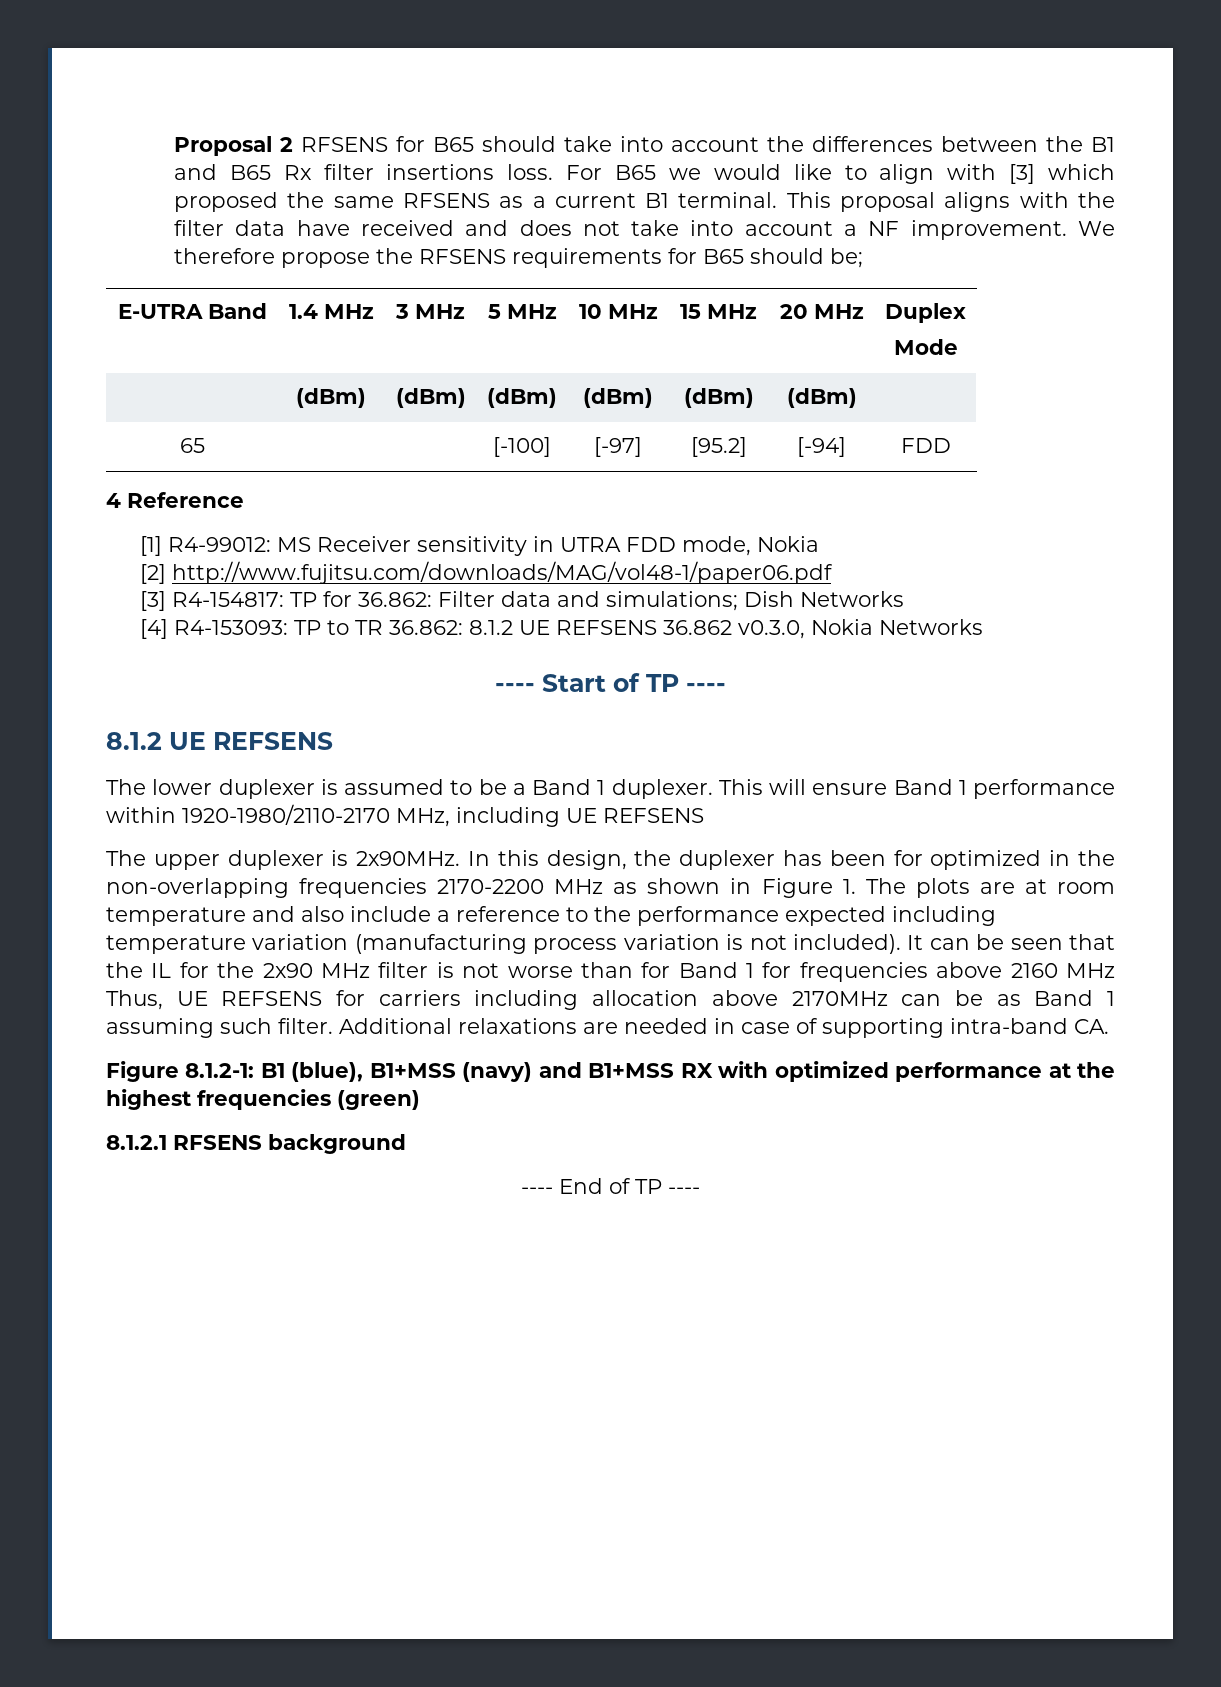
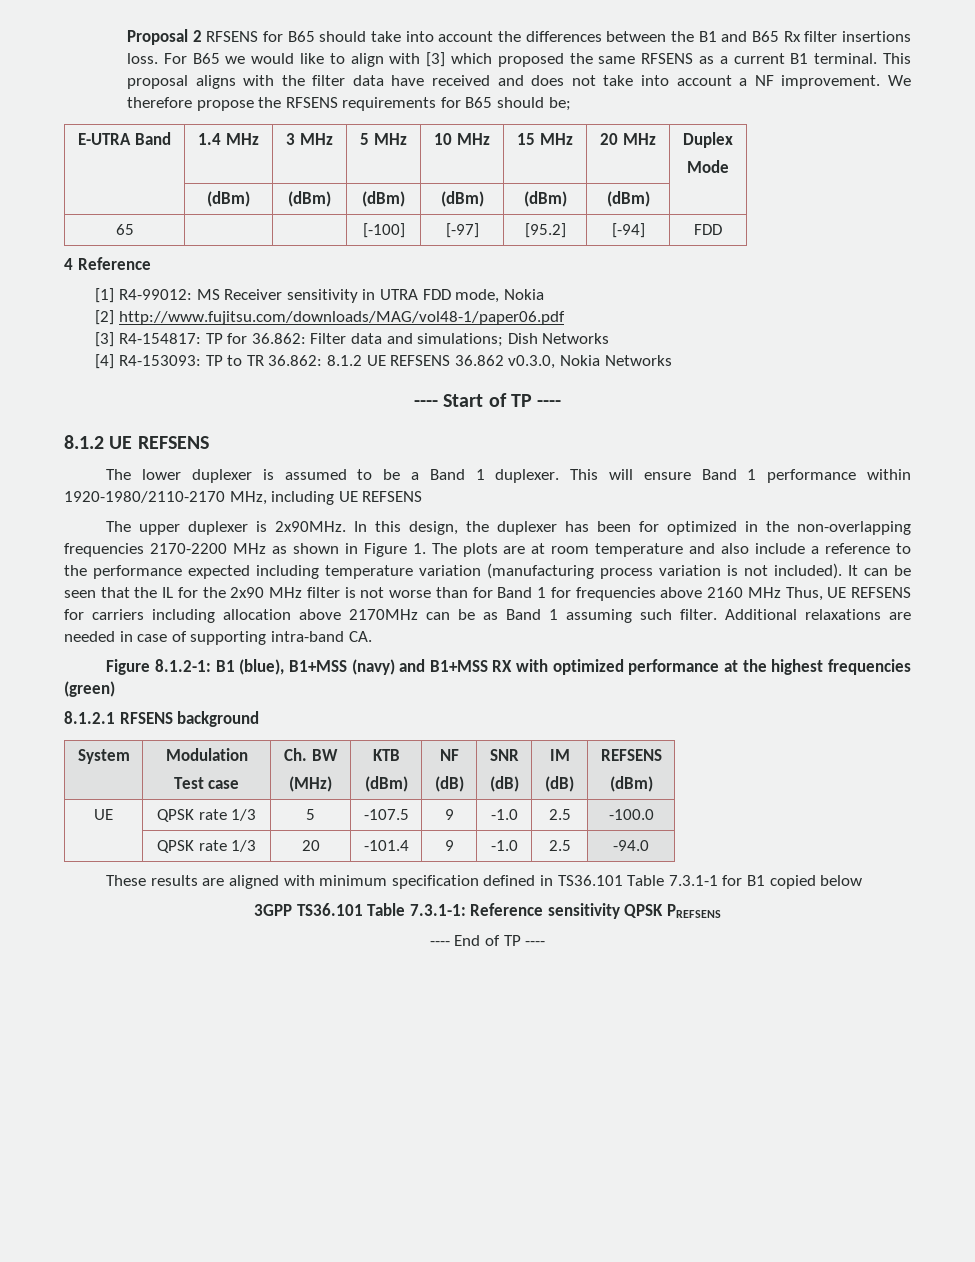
(406, 1144) none -> [77,749,130,764] [165,748,248,761] [173,777,240,789] [284,748,338,761] [289,776,332,792] [372,749,400,761] [364,776,408,792] [439,749,459,761] [434,776,464,792] [489,749,519,761] [489,776,519,792] [549,749,570,761] [545,776,574,792] [600,749,662,761] [609,776,653,792] [94,809,113,820] [156,809,257,822] [306,809,315,820] [363,809,409,820] [444,809,454,820] [490,809,518,820] [548,809,571,820] [608,809,654,820] [156,840,257,853] [301,840,320,851] [363,840,409,851] [444,840,454,851] [490,840,518,851] [548,840,571,851] [613,840,649,851] [106,875,863,889] [253,903,722,919] // System | Modulation // Test case | Ch. BW // (MHz) | KTB // (dBm) | NF // (dB) | SNR // (dB) | IM // (dB) | REFSENS // (dBm) // UE | QPSK rate 1/3 | 5 | -107.5 | 9 | -1.0 | 2.5 | -100.0 // | QPSK rate 1/3 | 20 | -101.4 | 9 | -1.0 | 2.5 | -94.0 // These results are aligned with minimum specification defined in TS36.101 Table 7.3.1-1 for B1 copied below // 3GPP TS36.101 Table 7.3.1-1: Reference sensitivity QPSK PREFSENS

